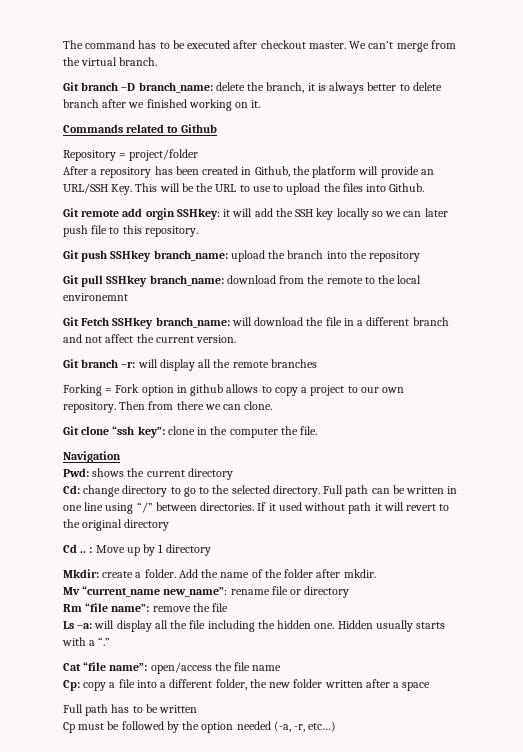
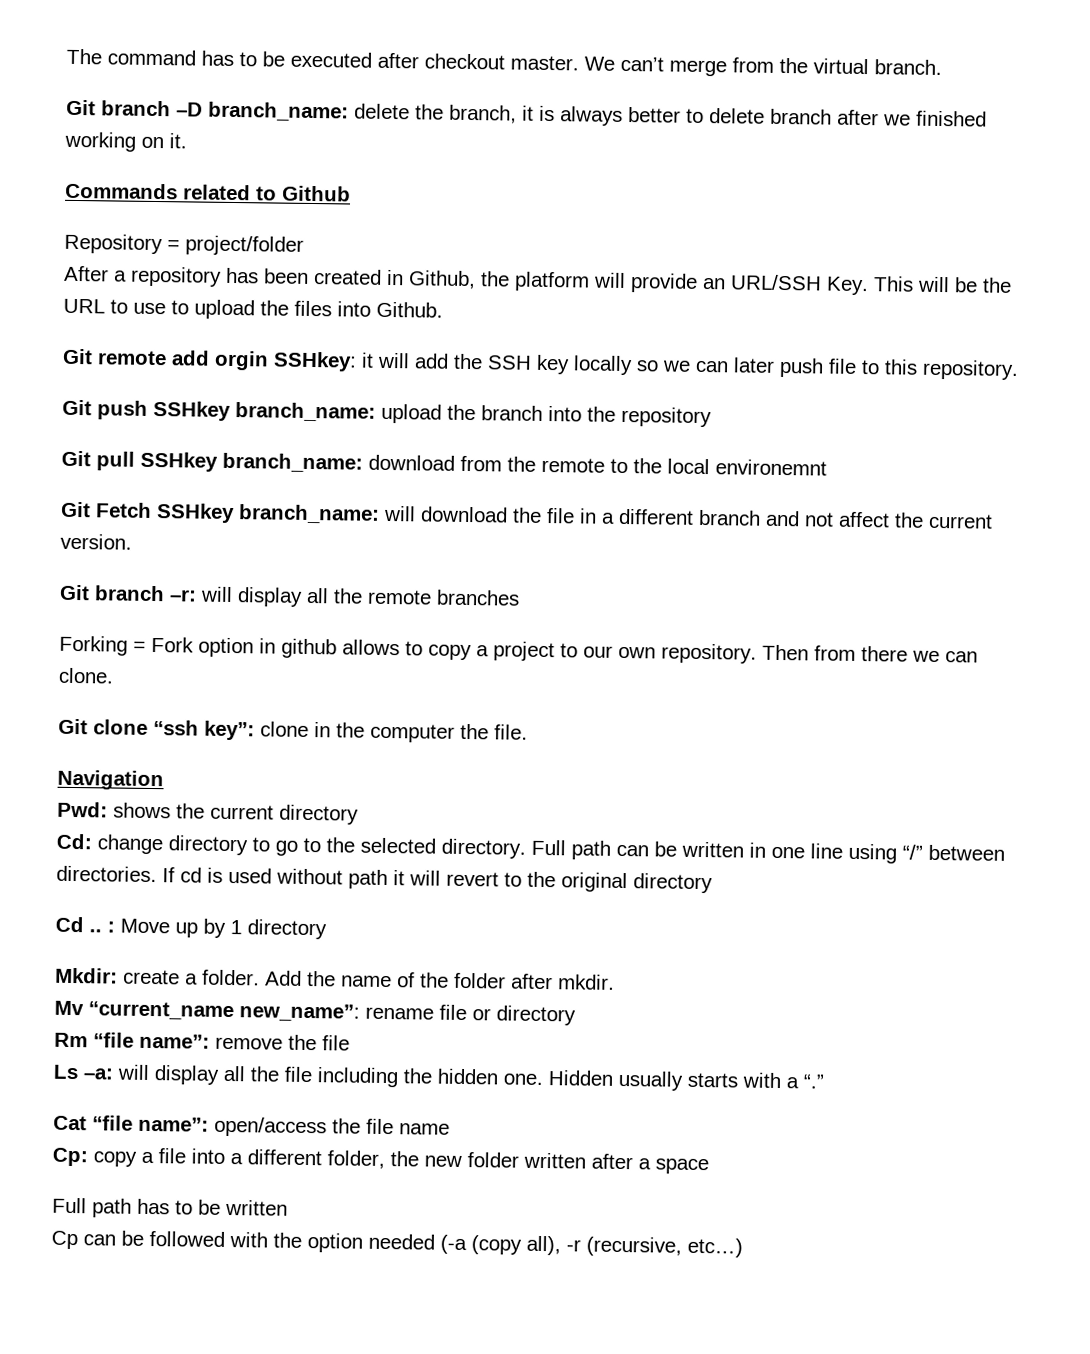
[268,503,276,511] it -> [180,867,223,883] cd is
[78,723,105,730] must -> [83,1234,116,1246] can
[166,721,179,733] by -> [229,1232,268,1248] with
[273,721,306,732] (-a, -r, -> [440,1234,682,1257] (-a (copy all), -r (recursive,

